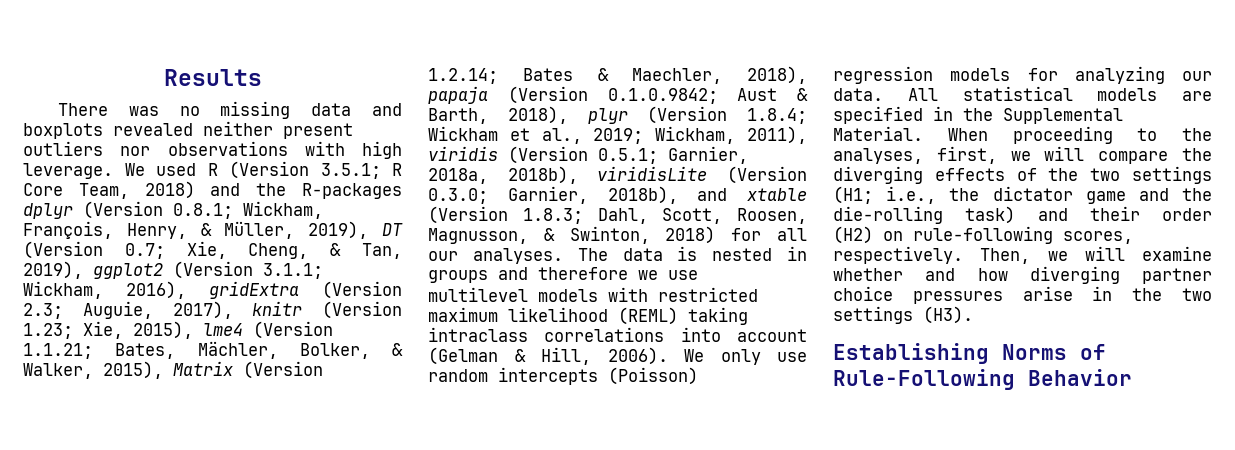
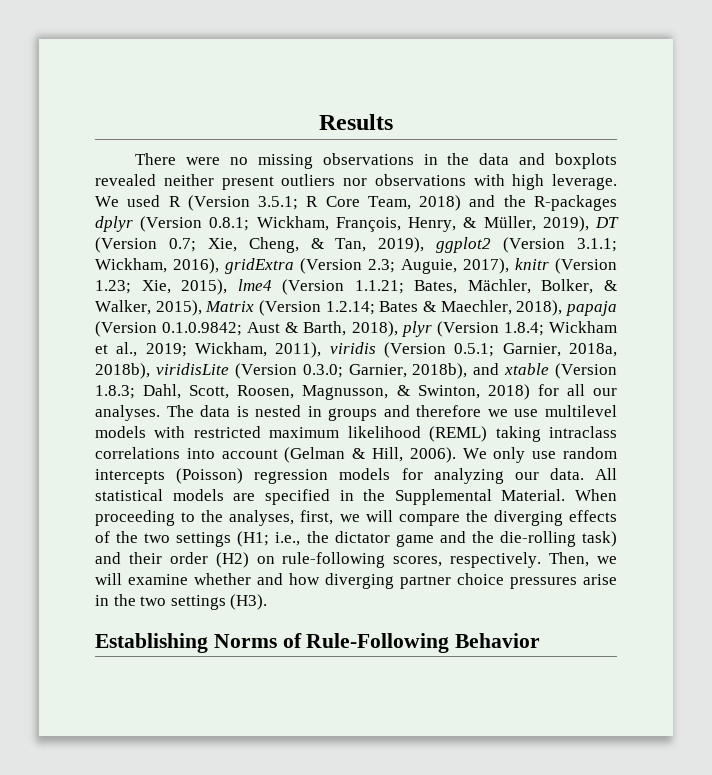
[128,106,159,116] was -> [186,157,221,165] were
(291, 110) none -> [322,153,470,165] observations in the

